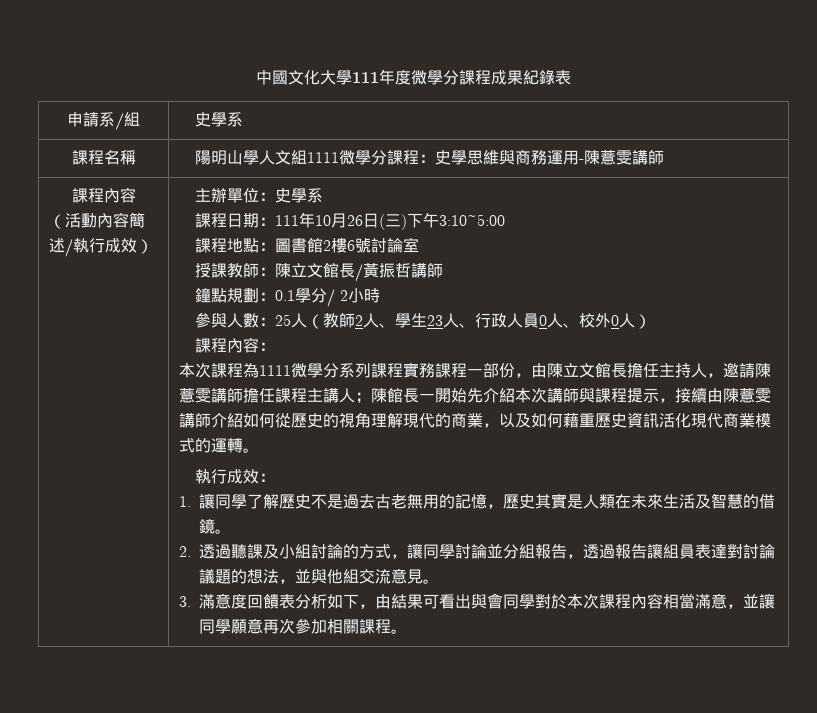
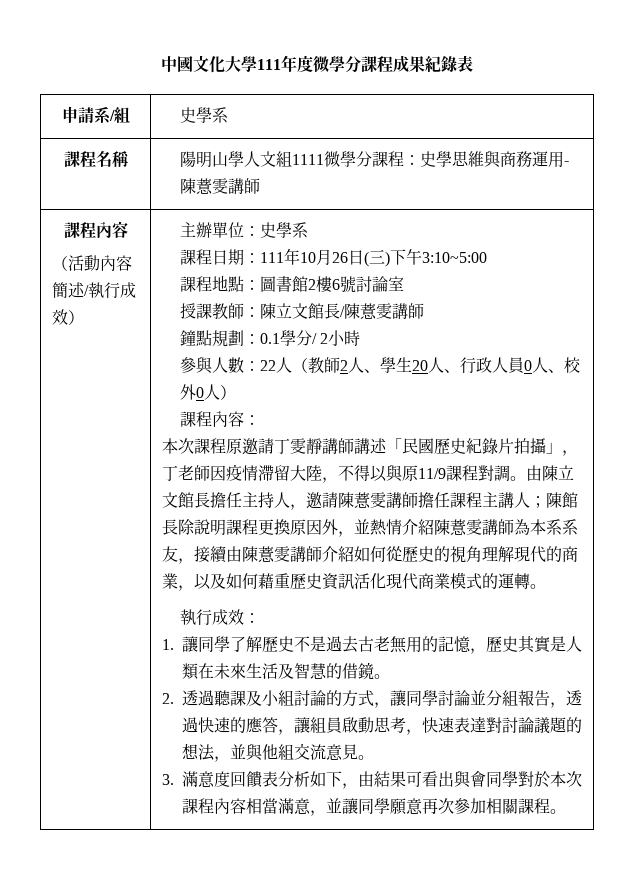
[362,263,411,278] 黃振哲 -> [343,303,392,319] 陳薏雯
[274,314,291,326] 25 -> [259,360,276,371] 22
[426,315,443,326] 23 -> [411,360,428,371] 20
[243,362,532,378] 為1111微學分系列課程實務課程一部份， -> [225,438,578,456] [161,464,526,483] 原邀請丁雯靜講師講述「民國歷史紀錄片拍攝」，丁老師因疫情滯留大陸，不得以與原11/9課程對調。
[419,387,660,403] 一開始先介紹本次講師與課程提示 -> [177,519,578,537] [161,546,178,562] 除說明課程更換原因外，並熱情介紹陳薏雯講師為本系系友
[615,543,696,559] 報告讓組員 -> [197,717,454,735] 快速的應答，讓組員啟動思考，快速

